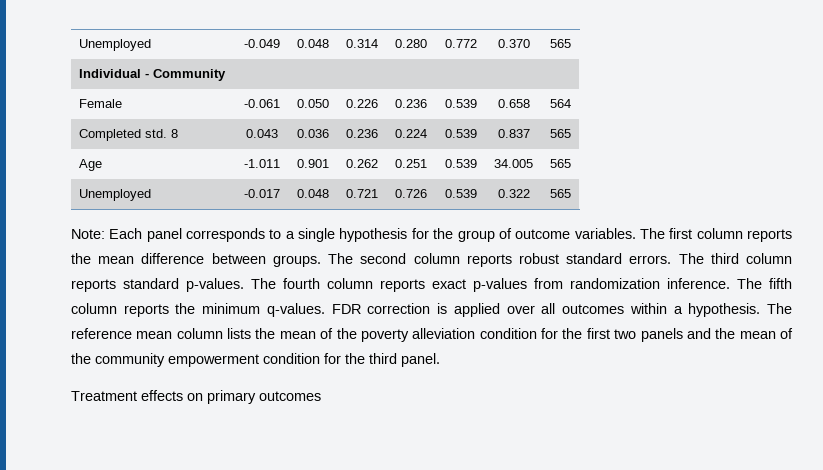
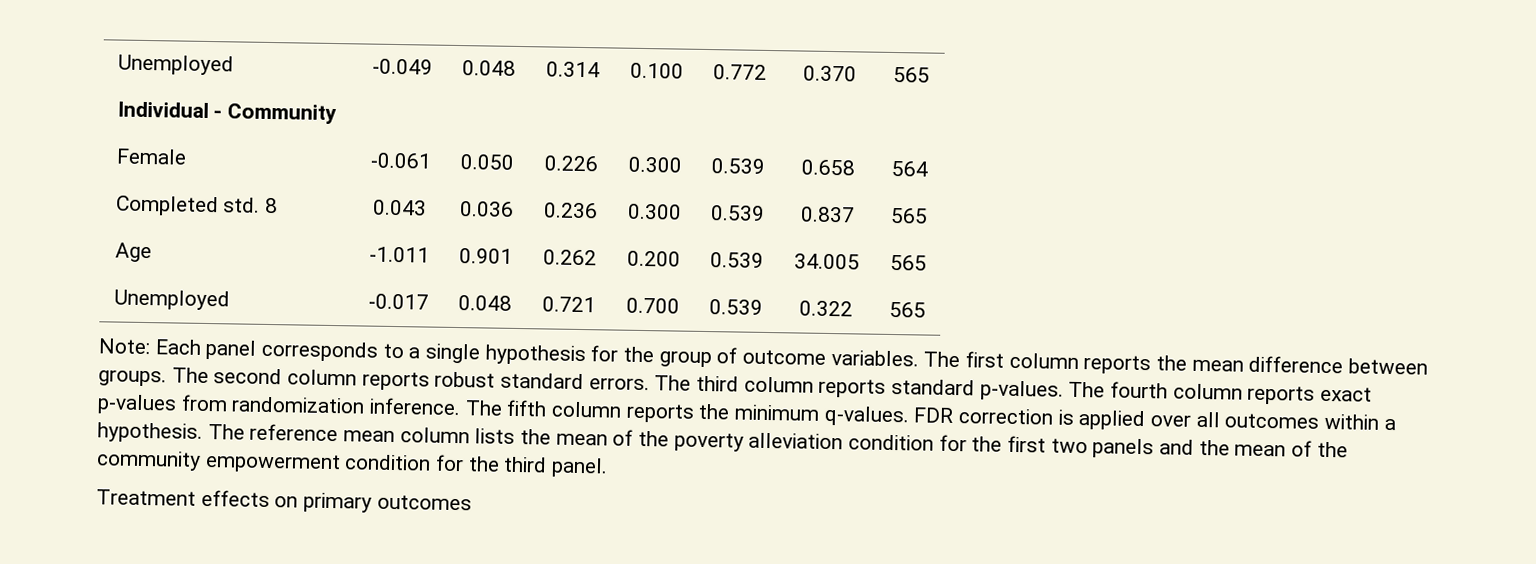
[395,39,427,48] 0.280 -> [629,62,684,79] 0.100
[395,99,427,108] 0.236 -> [627,156,682,173] 0.300
[395,129,427,138] 0.224 -> [626,203,682,220] 0.300
[395,159,427,168] 0.251 -> [626,250,681,267] 0.200
[395,189,427,198] 0.726 -> [625,297,680,314] 0.700

